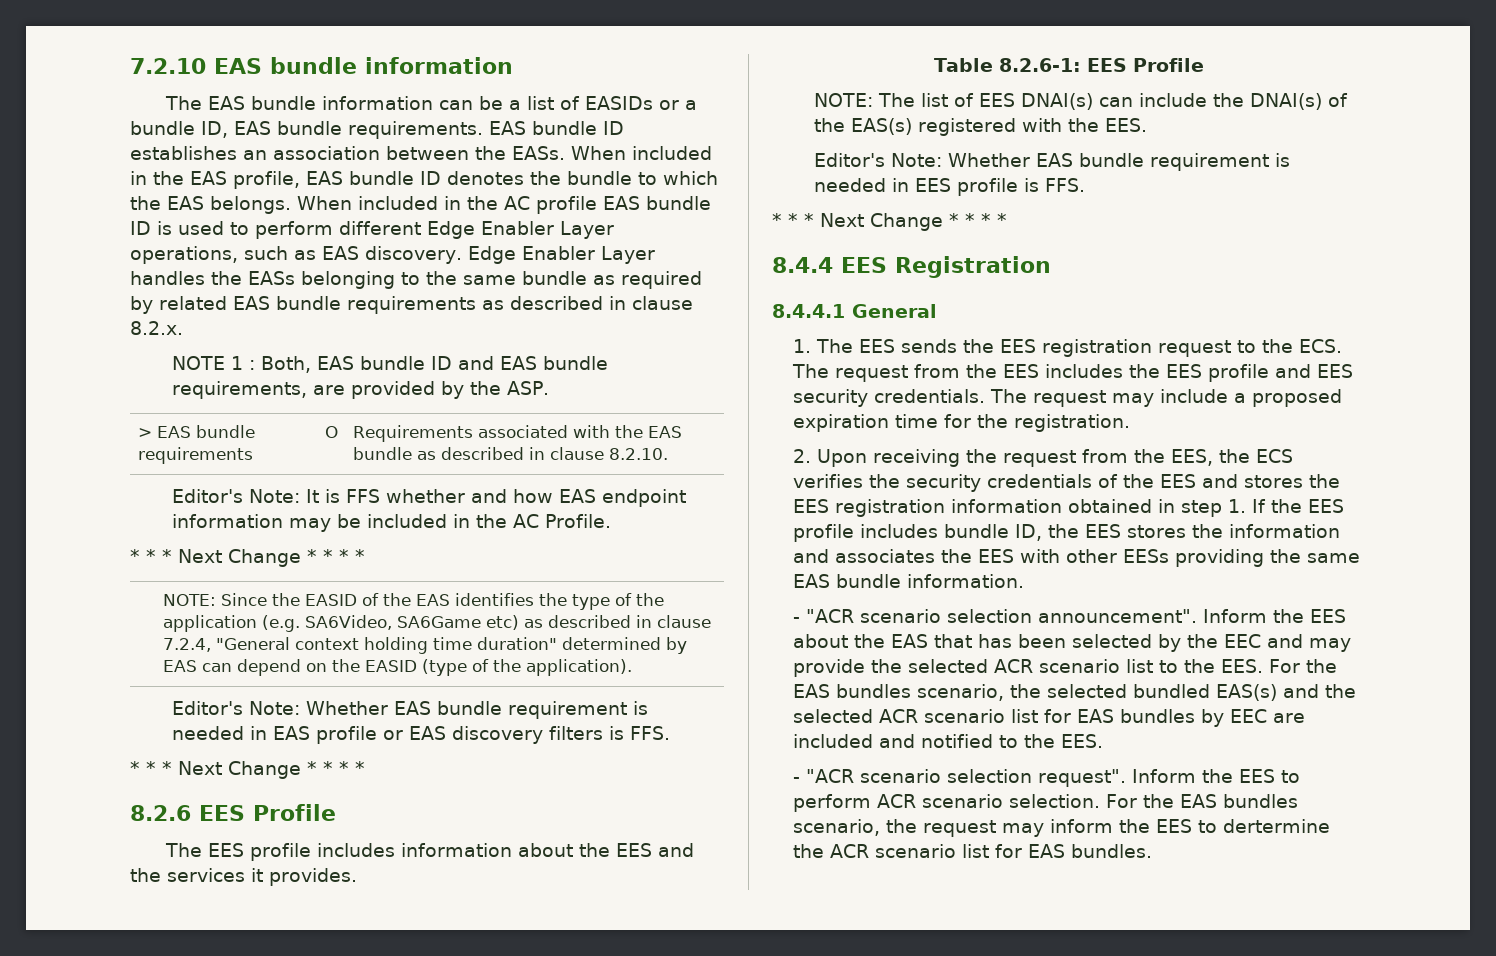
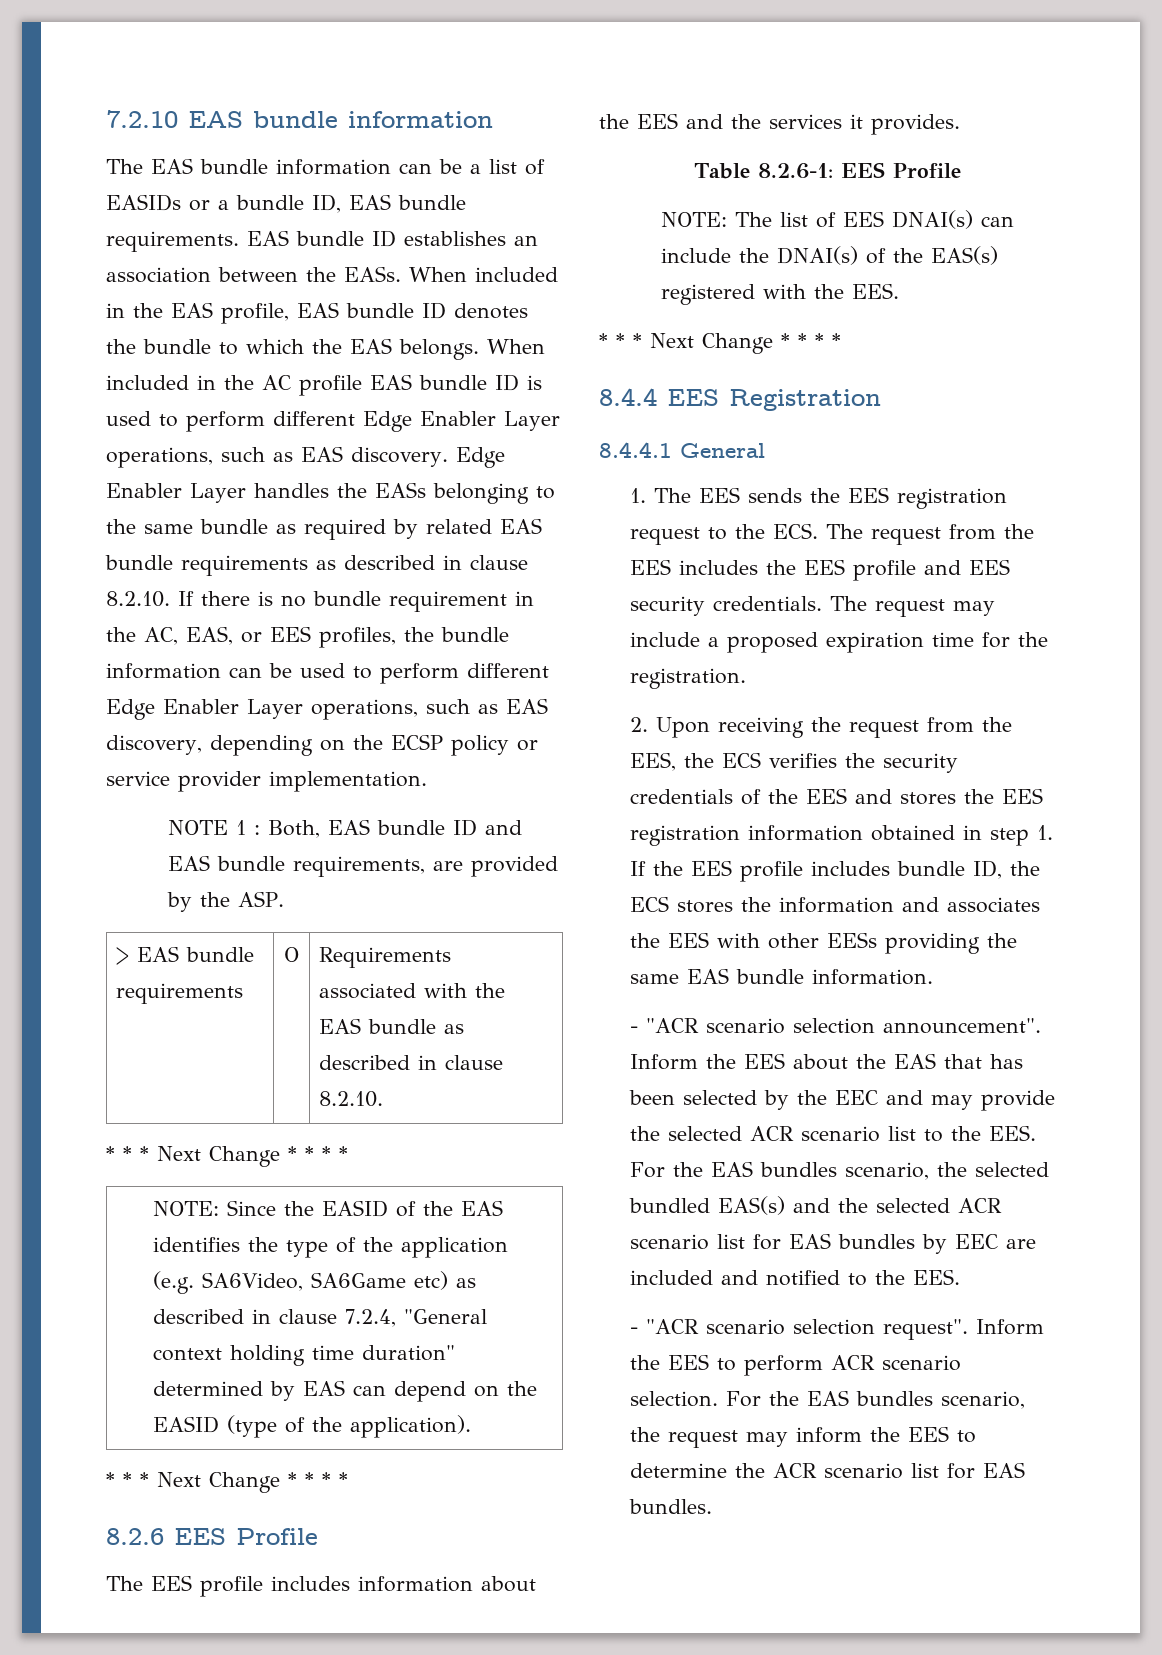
[130,321,183,335] 8.2.x. -> [106,591,534,612] [106,626,509,648] [106,663,549,684] [106,698,548,720] [106,734,538,756] [106,771,427,792] 8.2.10. If there is no bundle requirement in the AC, EAS, or EES profiles, the bundle information can be used to perform different Edge Enabler Layer operations, such as EAS discovery, depending on the ECSP policy or service provider implementation.
[172,489,687,507] [172,514,612,532] // Editor's Note: It is FFS whether and how EAS endpoint information may be included in the AC Profile. -> (384, 1099) none
[172,701,649,719] [172,726,671,744] // Editor's Note: Whether EAS bundle requirement is needed in EAS profile or EAS discovery filters is FFS. -> (472, 1426) none
[814,153,1291,171] [814,178,1086,196] // Editor's Note: Whether EAS bundle requirement is needed in EES profile is FFS. -> (900, 291) none
[1085,524,1122,538] EES -> [630,896,670,912] ECS
[1223,819,1331,833] dertermine -> [630,1463,728,1478] determine

